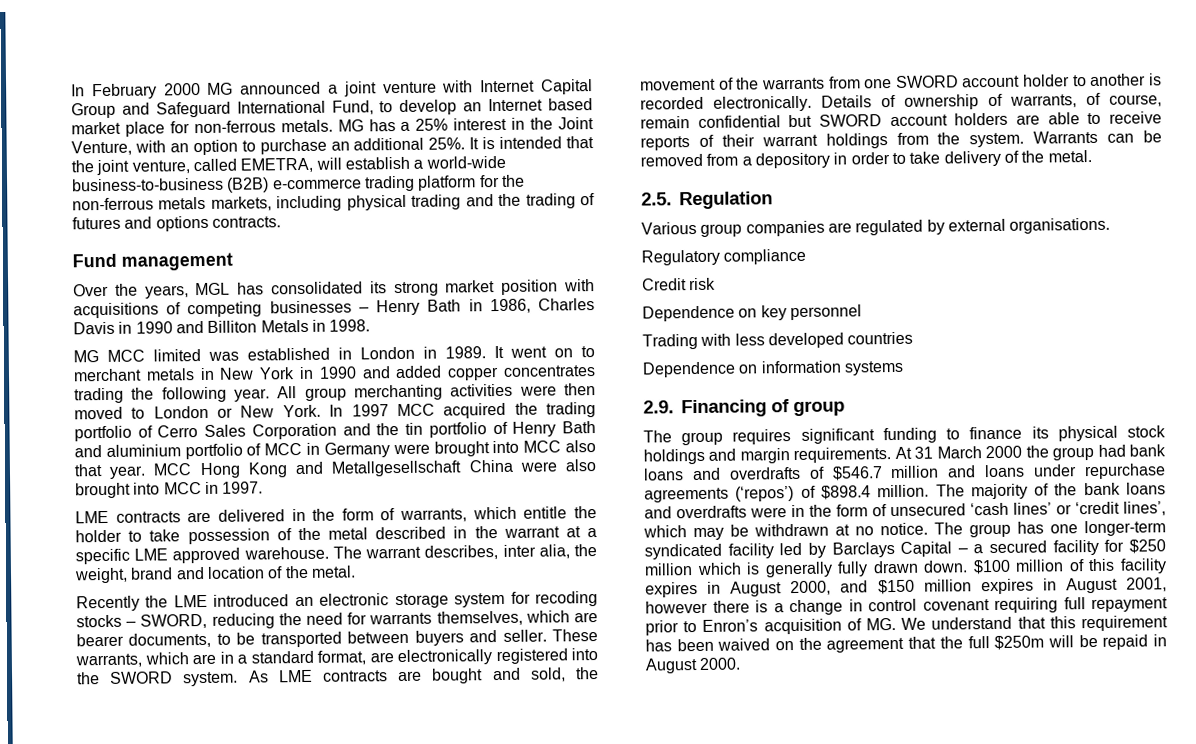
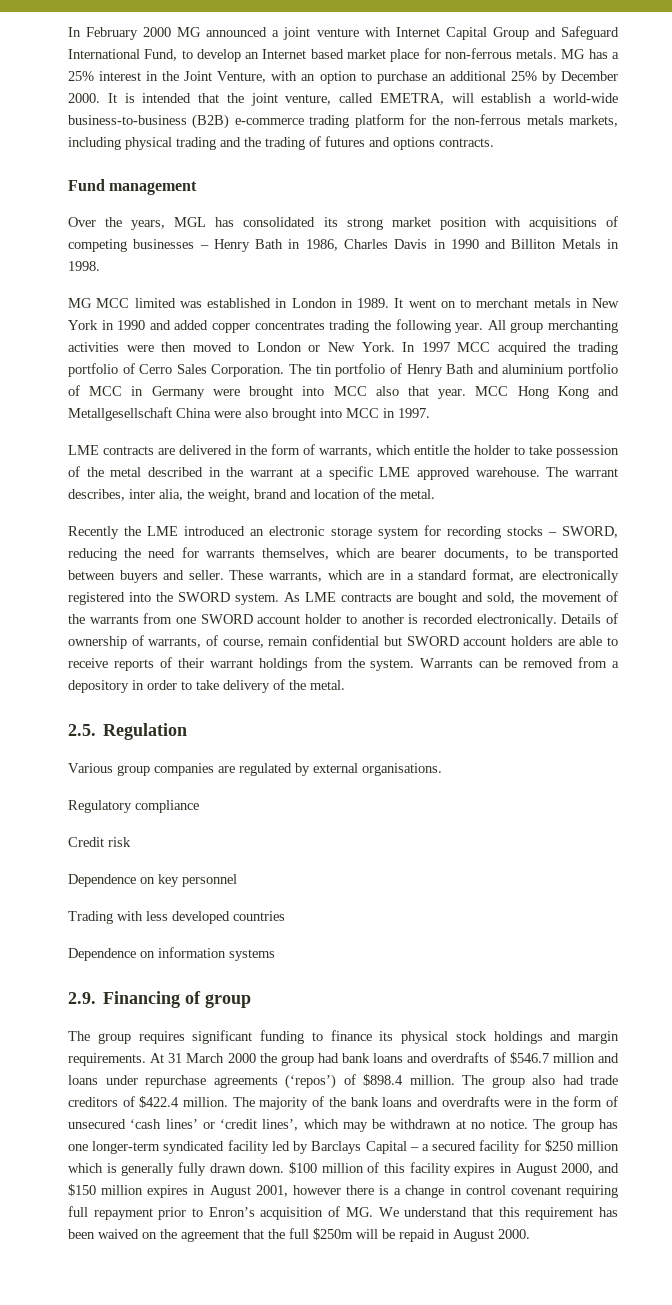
[428,137,466,150] 25%. -> [510,71,618,84] [68,93,100,103] 25% by December 2000.
[251,423,400,440] Corporation and the -> [211,364,312,377] Corporation. The
[535,591,599,607] recoding -> [446,526,501,539] recording
(965, 490) none -> [491,1075,618,1088] [68,1096,255,1108] group also had trade creditors of $422.4 million. The

